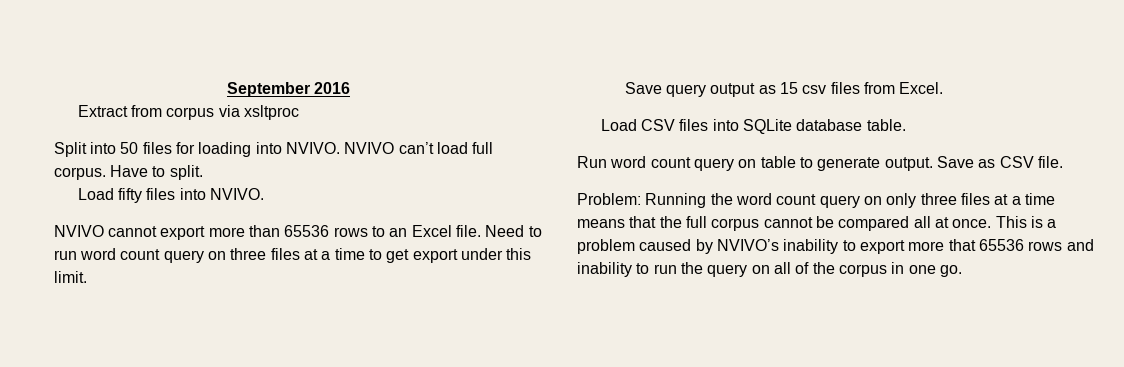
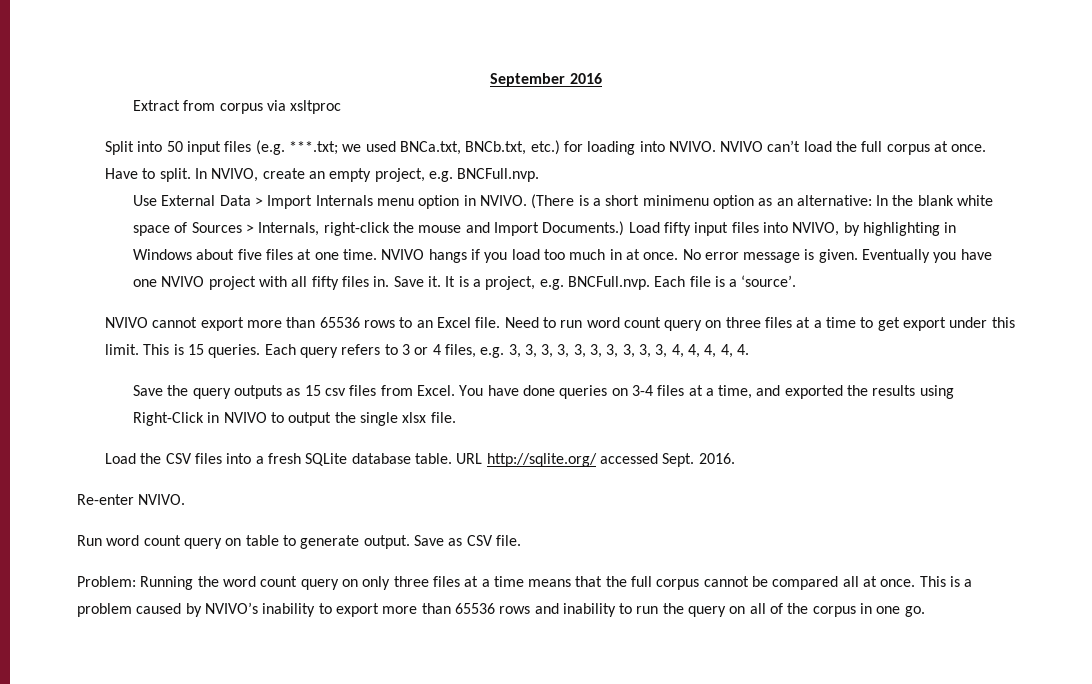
[142,142,172,154] files -> [186,140,560,155] input files (e.g. ***.txt; we used BNCa.txt, BNCb.txt, etc.)
[472,142,494,154] [53,165,203,180] full corpus. Have to split. // -> [836,141,987,155] [105,168,540,182] [133,194,994,209] [133,221,625,236] the full corpus at once. Have to split. In NVIVO, create an empty project, e.g. BNCFull.nvp. // Use External Data > Import Internals menu option in NVIVO. (There is a short minimenu option as an alternative: In the blank white space of Sources > Internals, right-click the mouse and Import Documents.)
[146,188,264,200] files into NVIVO. -> [694,222,957,236] [133,249,992,263] [133,275,797,290] input files into NVIVO, by highlighting in Windows about five files at one time. NVIVO hangs if you load too much in at once. No error message is given. Eventually you have one NVIVO project with all fifty files in. Save it. It is a project, e.g. BNCFull.nvp. Each file is a ‘source’.
[624,82,756,97] // Save query output -> [143,344,749,358] [133,385,283,399] This is 15 queries. Each query refers to 3 or 4 files, e.g. 3, 3, 3, 3, 3, 3, 3, 3, 3, 3, 4, 4, 4, 4, 4. // Save the query outputs
[600,119,637,131] // Load -> [459,385,954,399] [133,412,456,426] [105,453,162,464] You have done queries on 3-4 files at a time, and exported the results using Right-Click in NVIVO to output the single xlsx file. // Load the
(739, 125) none -> [255,453,301,464] a fresh
(906, 125) none -> [456,453,735,467] [77,494,186,505] URL http://sqlite.org/ accessed Sept. 2016. // Re-enter NVIVO.
[948,239,976,251] that -> [421,603,451,614] than

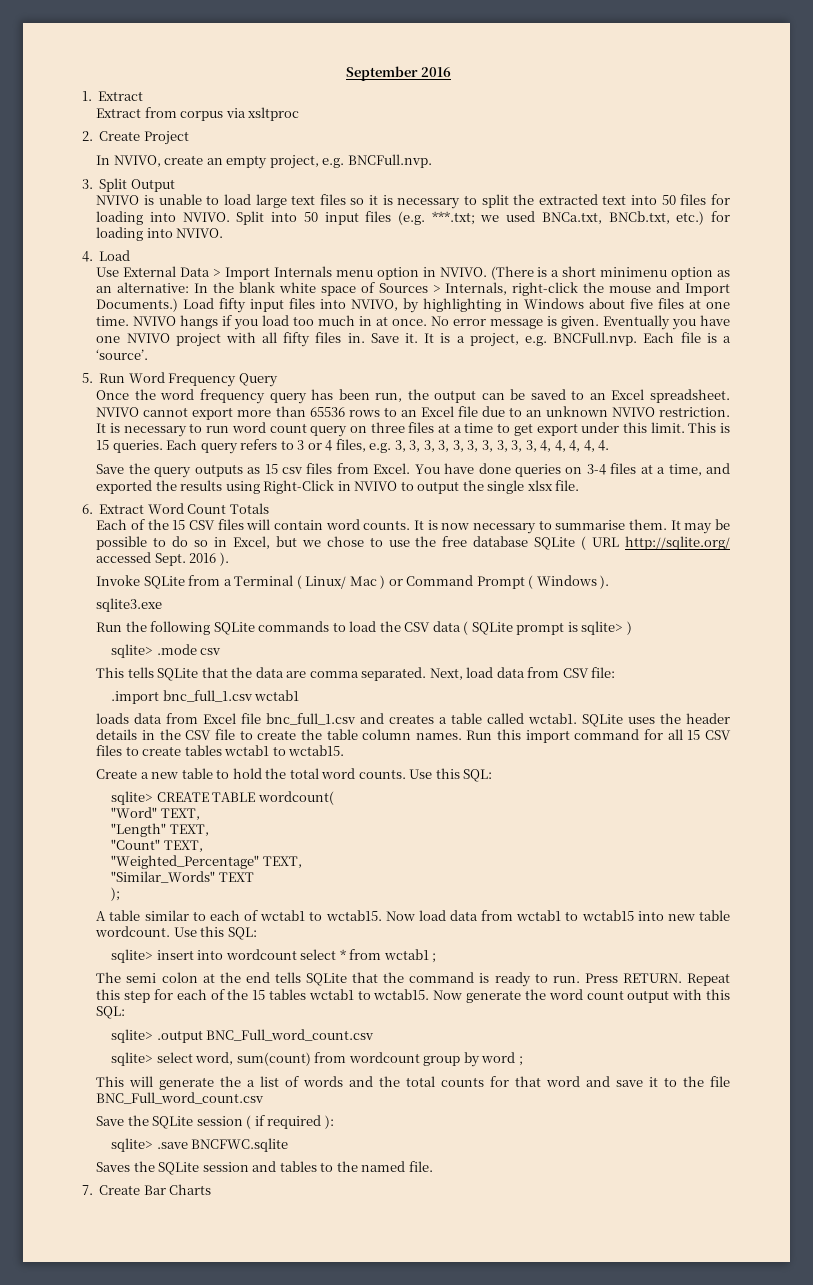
(602, 78) none -> [81,91,144,101] // 1. Extract
(342, 107) none -> [81,131,189,145] [96,154,432,169] [81,178,175,192] [96,194,731,209] [96,211,230,225] 2. Create Project // In NVIVO, create an empty project, e.g. BNCFull.nvp. // 3. Split Output // NVIVO is unable to load large text files so it is necessary to split the extracted text into 50 files for loading into NVIVO.
[720,140,987,155] [105,168,540,182] NVIVO can’t load the full corpus at once. Have to split. In NVIVO, create an empty project, e.g. BNCFull.nvp. -> [81,250,131,262] // 4. Load
(797, 281) none -> [81,372,278,387] [96,389,730,404] 5. Run Word Frequency Query // Once the word frequency query has been run, the output can be saved to an Excel spreadsheet.
[475,317,539,328] file. Need -> [457,406,730,417] [96,423,187,437] file due to an unknown NVIVO restriction. It is necessary
[105,453,735,467] [77,494,186,505] [77,535,521,549] [77,576,973,590] [77,602,925,617] Load the CSV files into a fresh SQLite database table. URL http://sqlite.org/ accessed Sept. 2016. // Re-enter NVIVO. // Run word count query on table to generate output. Save as CSV file. // Problem: Running the word count query on only three files at a time means that the full corpus cannot be compared all at once. This is a problem caused by NVIVO’s inability to export more than 65536 rows and inability to run the query on all of the corpus in one go. -> [81,503,269,514] [96,519,730,534] [96,536,730,550] [96,552,229,566] [96,575,610,589] [96,598,163,612] [96,621,632,635] [110,644,222,658] [96,667,616,681] [110,690,300,704] [96,713,730,727] [96,729,732,743] [96,745,345,756] [96,768,493,782] [110,791,334,805] [110,807,200,820] [110,823,209,837] [110,839,203,852] [110,855,302,869] [110,871,254,883] [110,887,120,901] [96,910,731,921] [95,926,257,940] [110,949,437,963] [96,972,730,987] [96,989,730,1003] [96,1006,126,1019] [110,1029,375,1043] [110,1052,523,1067] [96,1076,730,1090] [96,1092,265,1104] [96,1115,334,1129] [110,1138,289,1152] [96,1161,433,1175] [81,1184,212,1195] 6. Extract Word Count Totals // Each of the 15 CSV files will contain word counts. It is now necessary to summarise them. It may be possible to do so in Excel, but we chose to use the free database SQLite ( URL http://sqlite.org/ accessed Sept. 2016 ). // Invoke SQLite from a Terminal ( Linux/ Mac ) or Command Prompt ( Windows ). // sqlite3.exe // Run the following SQLite commands to load the CSV data ( SQLite prompt is sqlite> ) // sqlite> .mode csv // This tells SQLite that the data are comma separated. Next, load data from CSV file: // .import bnc_full_1.csv wctab1 // loads data from Excel file bnc_full_1.csv and creates a table called wctab1. SQLite uses the header details in the CSV file to create the table column names. Run this import command for all 15 CSV files to create tables wctab1 to wctab15. // Create a new table to hold the total word counts. Use this SQL: // sqlite> CREATE TABLE wordcount( // "Word" TEXT, // "Length" TEXT, // "Count" TEXT, // "Weighted_Percentage" TEXT, // "Similar_Words" TEXT // ); // A table similar to each of wctab1 to wctab15. Now load data from wctab1 to wctab15 into new table wordcount. Use this SQL: // sqlite> insert into wordcount select * from wctab1 ; // The semi colon at the end tells SQLite that the command is ready to run. Press RETURN. Repeat this step for each of the 15 tables wctab1 to wctab15. Now generate the word count output with this SQL: // sqlite> .output BNC_Full_word_count.csv // sqlite> select word, sum(count) from wordcount group by word ; // This will generate the a list of words and the total counts for that word and save it to the file BNC_Full_word_count.csv // Save the SQLite session ( if required ): // sqlite> .save BNCFWC.sqlite // Saves the SQLite session and tables to the named file. // 7. Create Bar Charts

